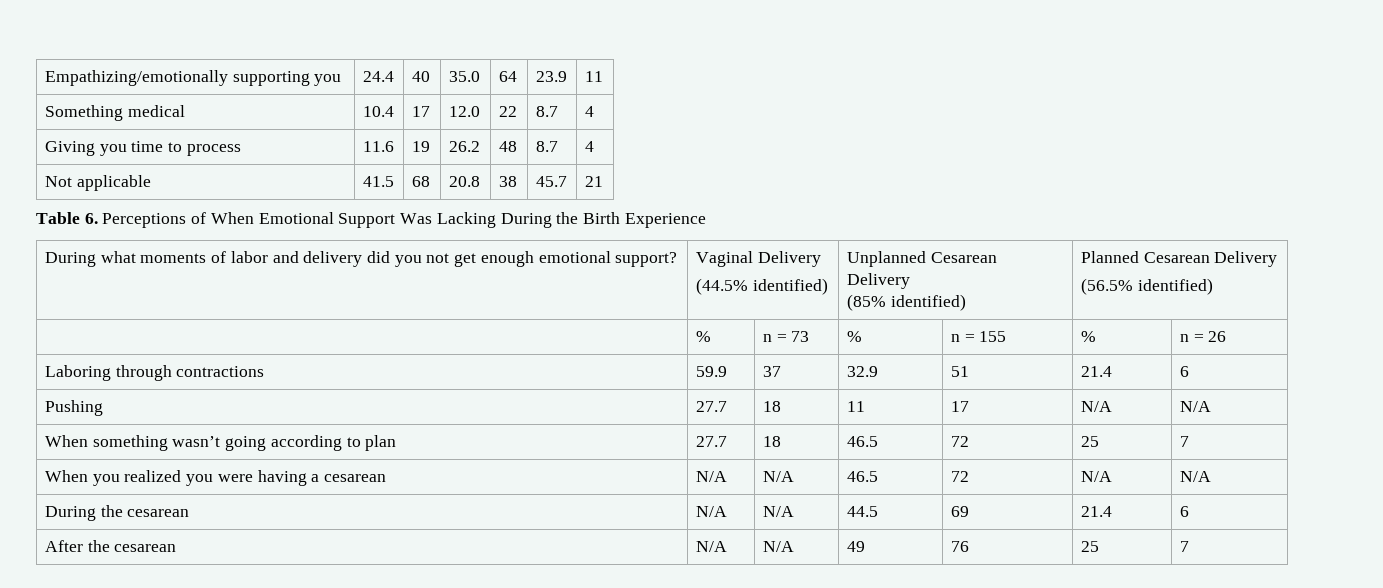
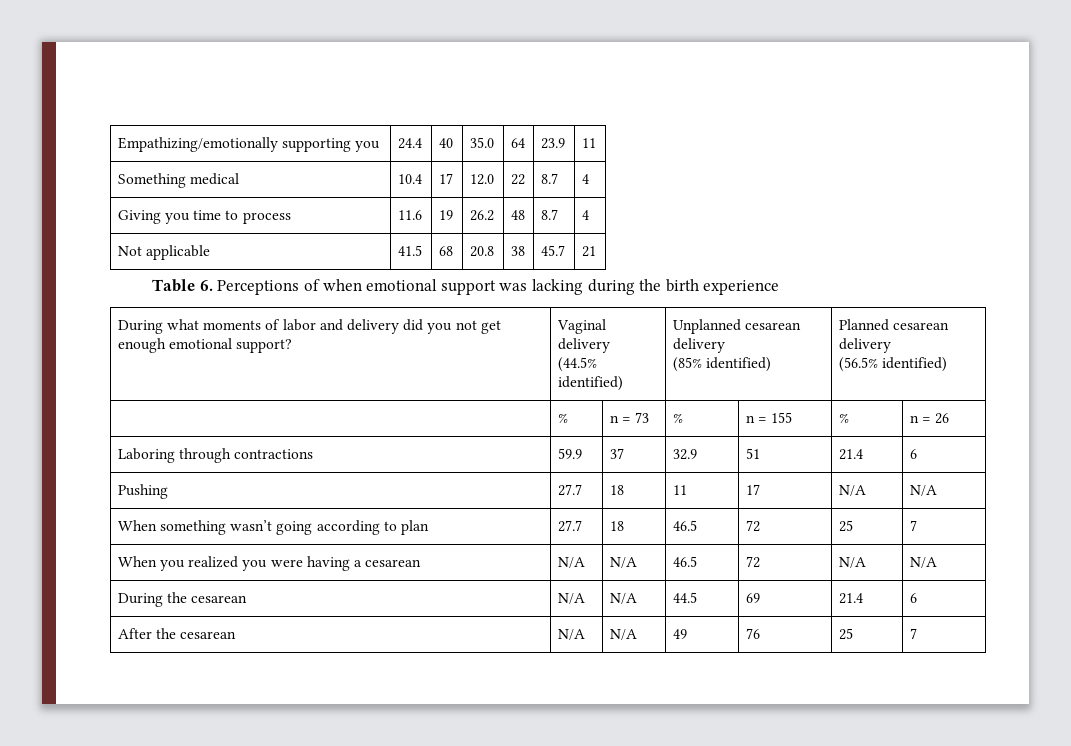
[210,212,706,228] When Emotional Support Was Lacking During the Birth Experience -> [322,279,780,295] when emotional support was lacking during the birth experience
[757,251,821,267] Delivery -> [557,338,610,353] delivery
[930,252,997,263] [846,273,910,289] Cesarean Delivery -> [745,322,802,330] [672,338,725,353] cesarean delivery
[1143,251,1278,267] Cesarean Delivery -> [893,322,950,330] [838,338,891,353] cesarean delivery

